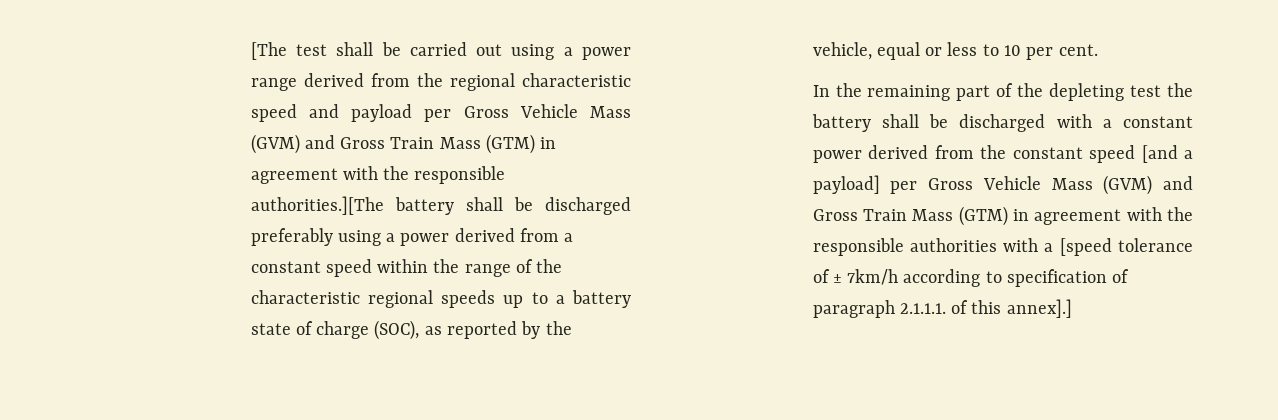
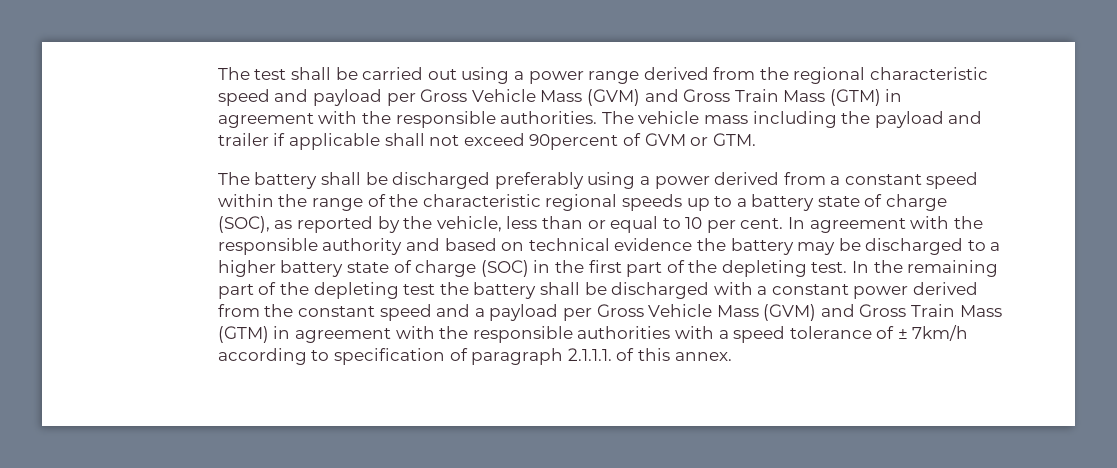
[250,42,287,60] [The -> [217,67,250,80] The
[250,196,384,215] authorities.][The -> [500,111,983,128] [217,133,756,150] [217,172,250,185] authorities. The vehicle mass including the payload and trailer if applicable shall not exceed 90percent of GVM or GTM. // The
[876,42,978,60] equal or less -> [506,216,659,233] less than or equal
(1098, 50) // -> [788,216,983,233] [217,238,1001,255] [217,260,848,277] In agreement with the responsible authority and based on technical evidence the battery may be discharged to a higher battery state of charge (SOC) in the first part of the depleting test.
[1141,145,1193,163] [812,175,880,194] [and a payload] -> [436,304,559,321] and a payload
[1059,238,1112,256] [speed -> [733,326,786,343] speed
[1006,299,1072,318] annex].] -> [674,352,732,361] annex.

